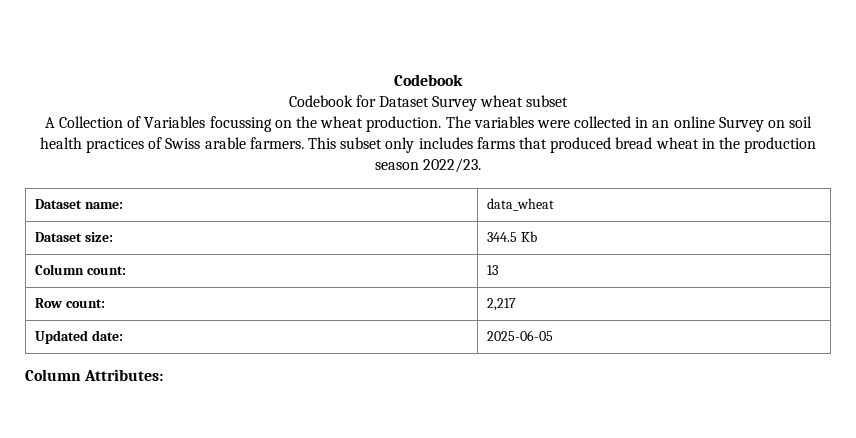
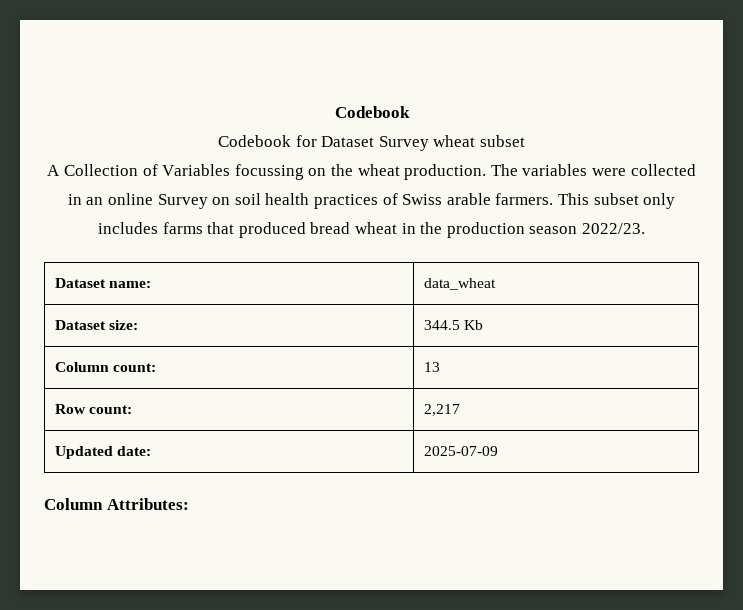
[487,330,554,341] 2025-06-05 -> [423,446,498,456] 2025-07-09

